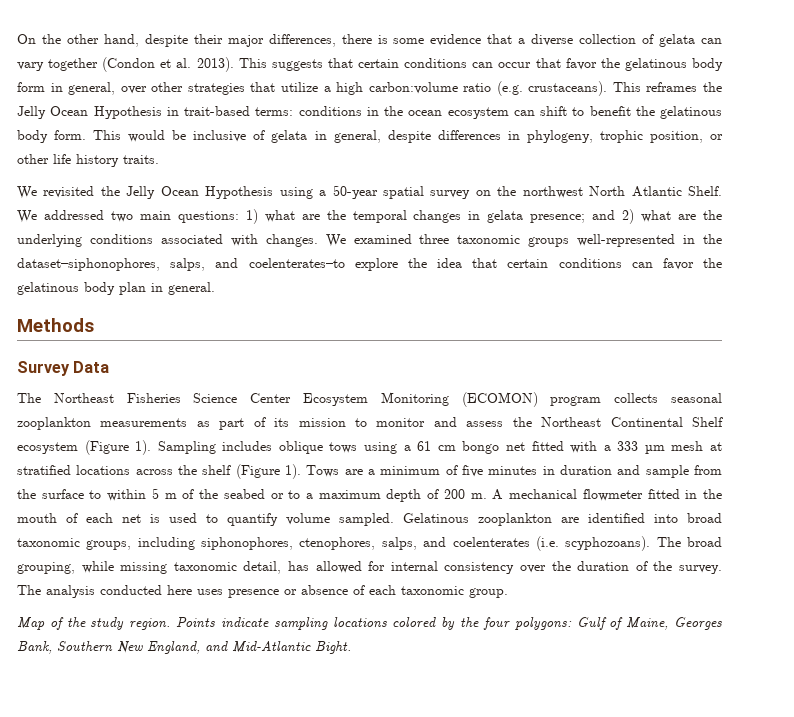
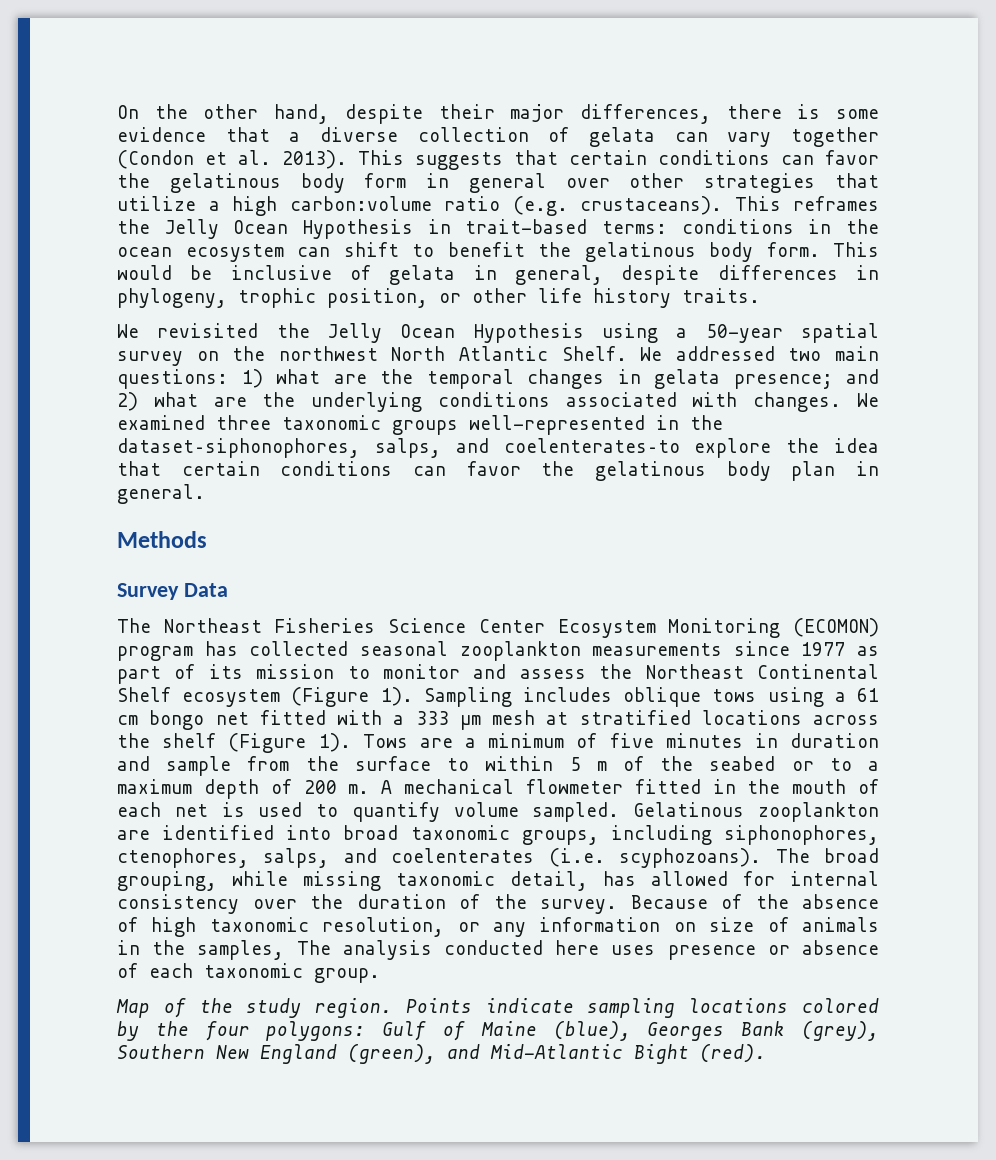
[498,58,561,68] occur that -> (814, 160) none
[68,82,116,95] general, -> [468,173,546,193] general
[614,393,659,403] collects -> [204,641,349,656] has collected
(188, 422) none -> [733,641,846,656] since 1977
(723, 569) none -> [630,894,879,909] [117,917,879,937] [117,940,285,960] Because of the absence of high taxonomic resolution, or any information on size of animals in the samples,
[626,617,723,630] [17,641,351,654] Maine, Georges Bank, Southern New England, and Mid-Atlantic Bight. -> [480,1021,879,1041] [117,1044,766,1064] Maine (blue), Georges Bank (grey), Southern New England (green), and Mid-Atlantic Bight (red).

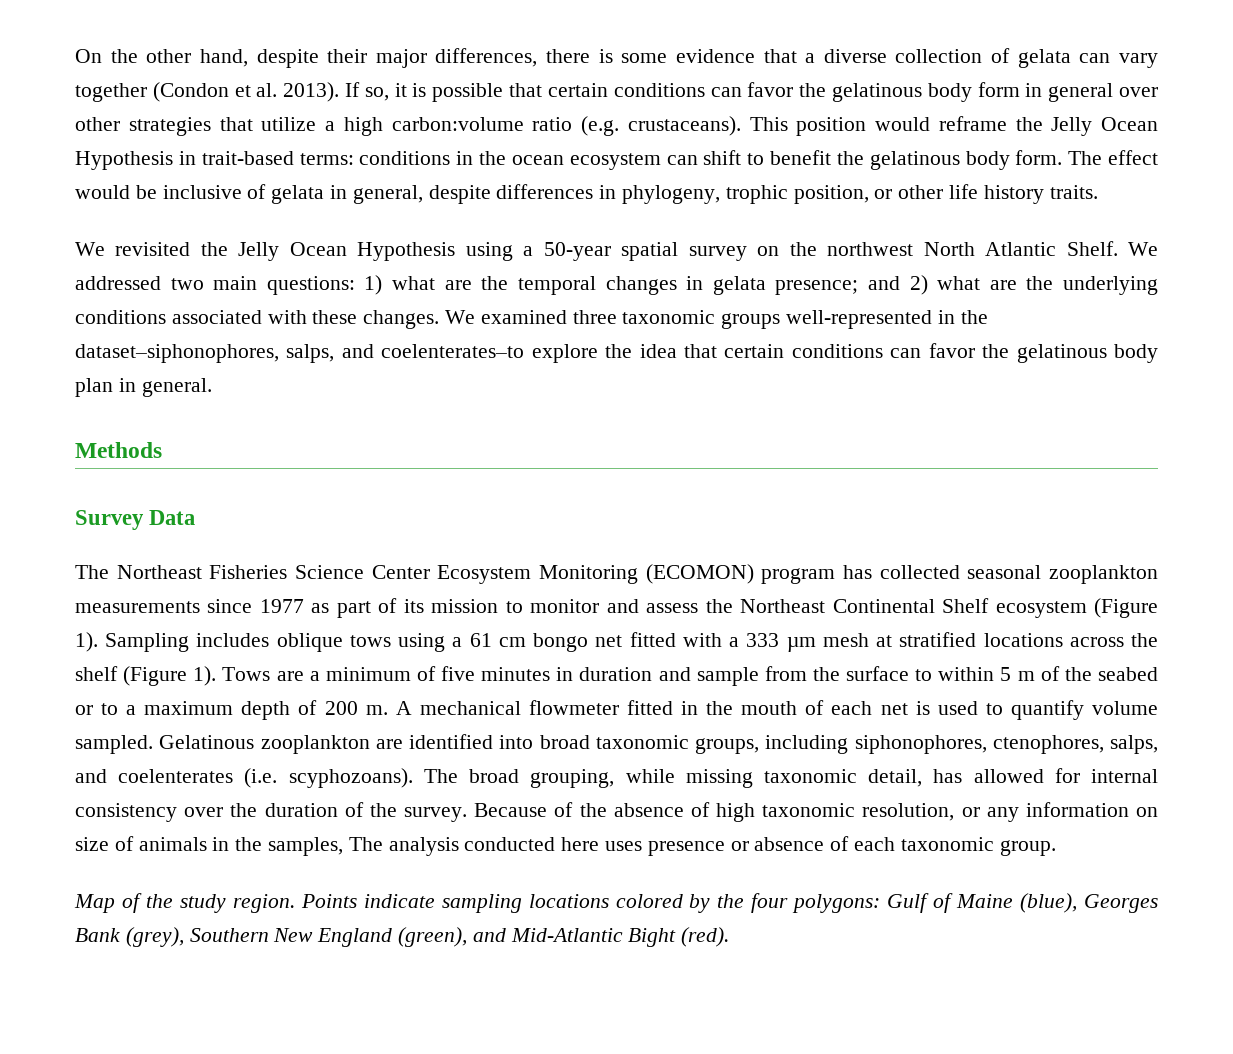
[358,150,503,170] This suggests -> [345,82,504,102] If so, it is possible
[793,196,879,211] reframes -> [796,116,1007,136] position would reframe
[833,242,879,257] This -> [1068,150,1159,165] The effect
(738, 399) none -> [312,310,358,324] these

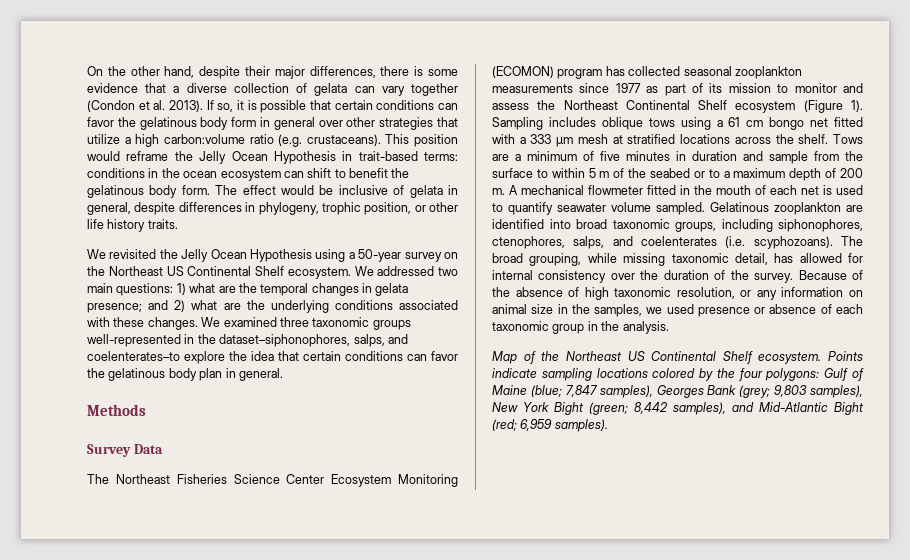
[621,242,679,261] spatial -> (402, 255) none
[827,241,1118,256] northwest North Atlantic Shelf. -> [108,266,351,279] Northeast US Continental Shelf ecosystem.
[75,666,217,686] shelf (Figure 1). -> [798,134,829,144] shelf.
(1084, 710) none -> [557,203,606,212] seawater
[75,836,643,856] size of animals in the samples, The analysis conducted here uses -> [492,304,694,317] animal size in the samples, we used
[999,840,1056,856] group. -> [552,321,669,334] group in the analysis.
[179,894,295,913] study region. -> [565,351,822,364] Northeast US Continental Shelf ecosystem.
[1020,893,1159,913] [75,927,730,947] (blue), Georges Bank (grey), Southern New England (green), and Mid-Atlantic Bight (red). -> [530,385,863,398] [492,402,864,415] [492,419,608,432] (blue; 7,847 samples), Georges Bank (grey; 9,803 samples), New York Bight (green; 8,442 samples), and Mid-Atlantic Bight (red; 6,959 samples).

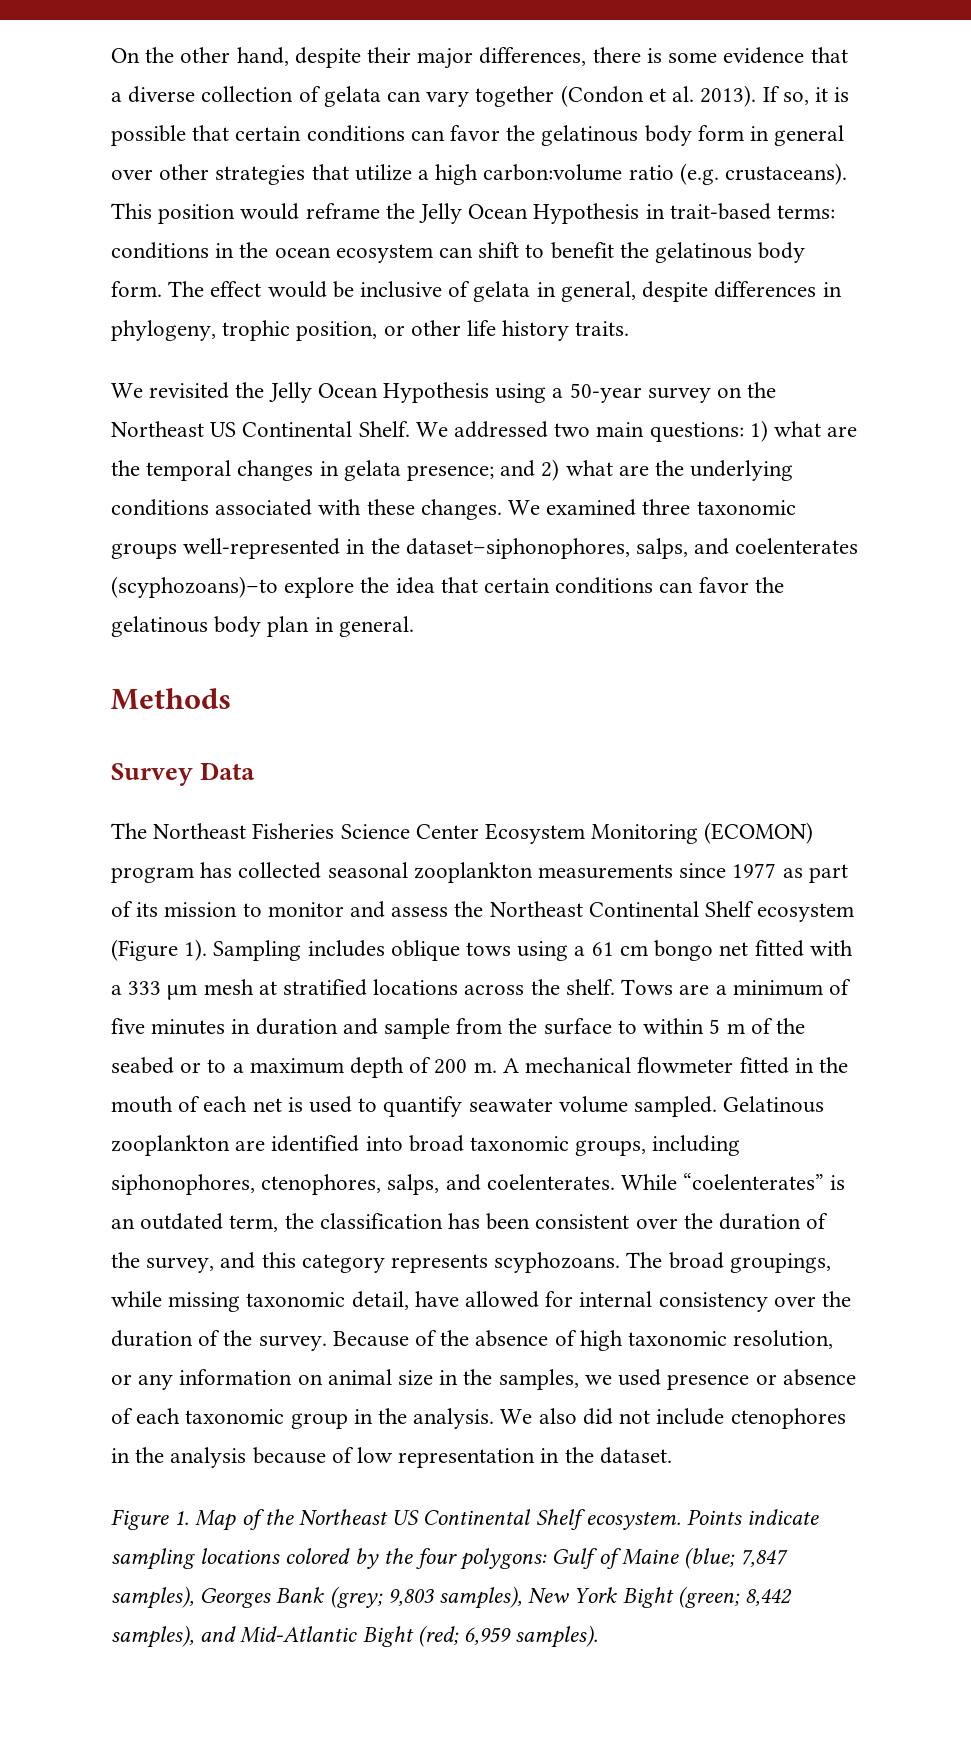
[255,266,351,279] Shelf ecosystem. -> [358,421,410,437] Shelf.
[87,351,180,361] coelenterates–to -> [735,538,859,554] [111,576,278,598] coelenterates (scyphozoans)–to
[641,236,833,249] coelenterates (i.e. scyphozoans). -> [486,1173,846,1190] [111,1213,829,1232] [111,1252,621,1273] coelenterates. While “coelenterates” is an outdated term, the classification has been consistent over the duration of the survey, and this category represents scyphozoans.
[529,253,582,266] grouping, -> [729,1253,831,1273] groupings,
[774,253,794,263] has -> [414,1291,459,1307] have
(669, 327) // -> [500,1408,846,1429] [111,1447,672,1468] [111,1509,190,1530] We also did not include ctenophores in the analysis because of low representation in the dataset. // Figure 1.

